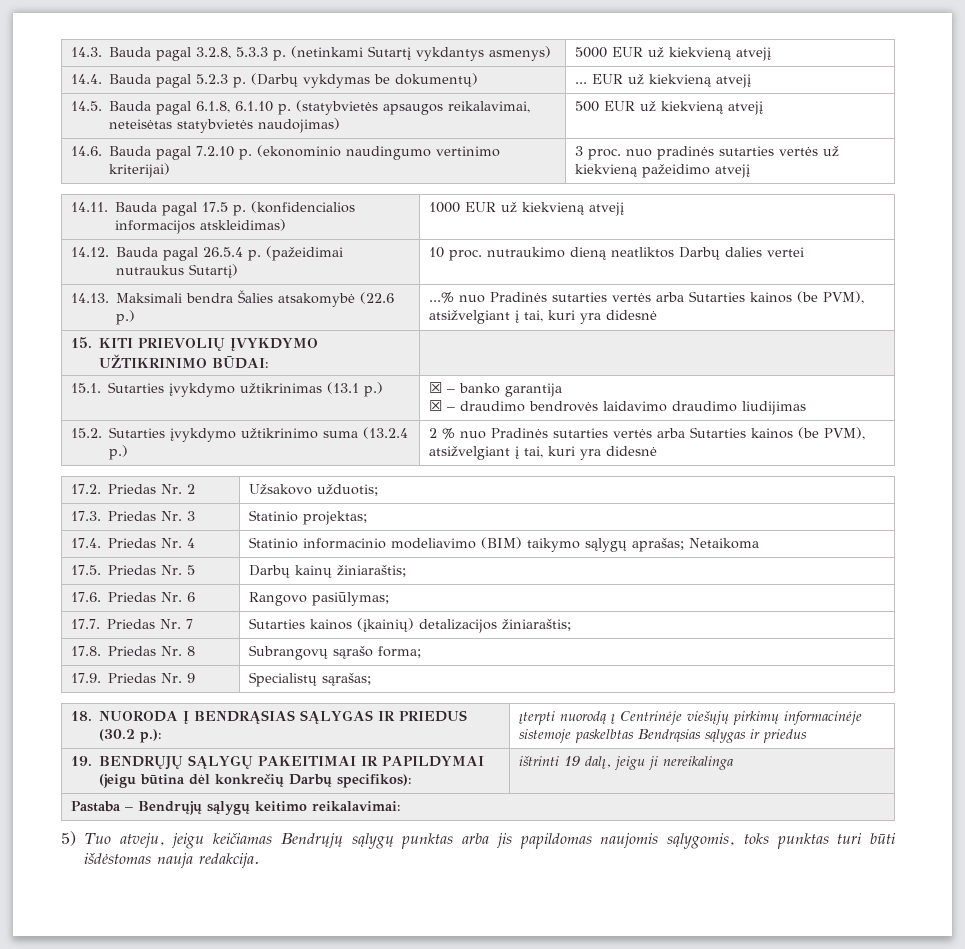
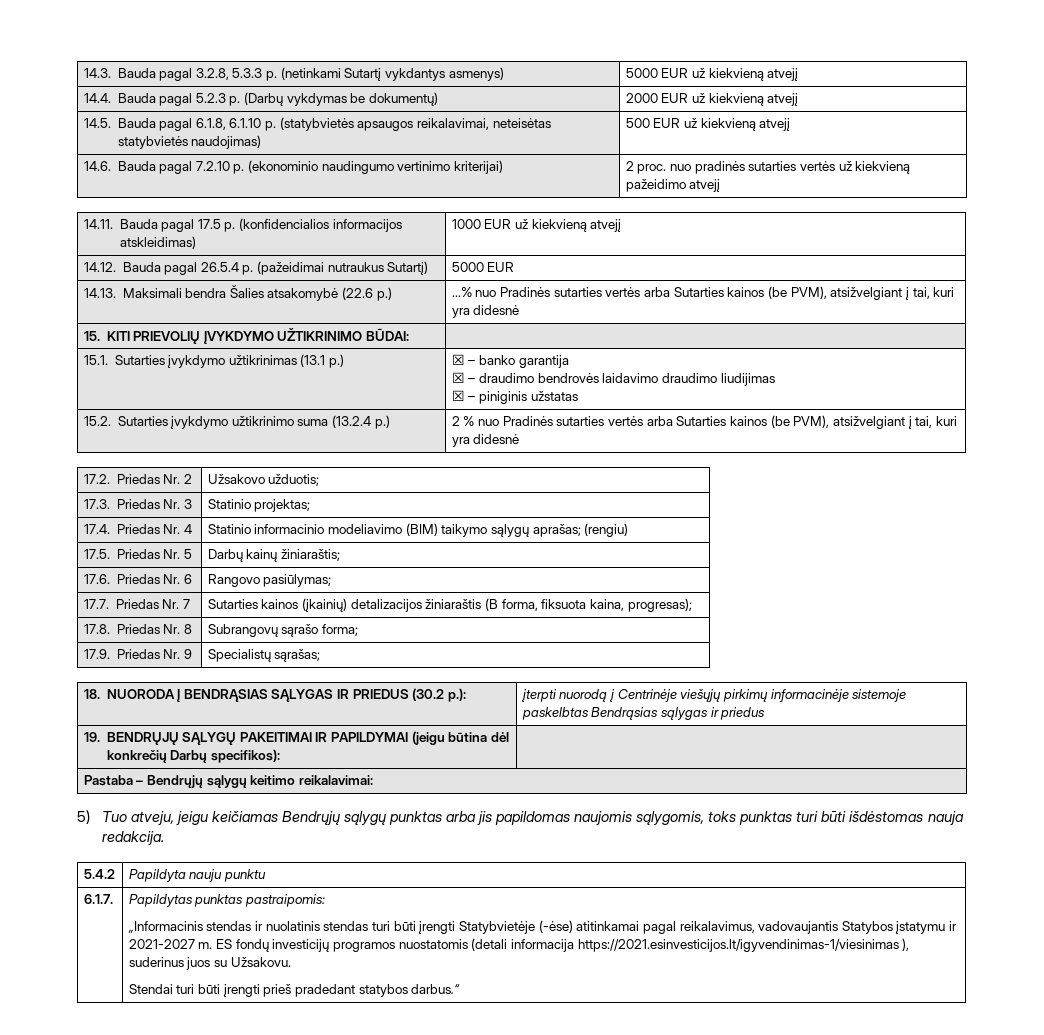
[574,82,587,84] ... -> [625,93,658,103] 2000
[574,146,583,156] 3 -> [625,161,634,171] 2
[428,247,804,261] 10 proc. nutraukimo dieną neatliktos Darbų dalies vertei -> [451,262,515,272] 5000 EUR
(806, 408) none -> [451,390,578,404] // ☒ – piniginis užstatas
[688,538,759,549] Netaikoma -> [584,523,629,537] (rengiu)
[501,618,571,631] žiniaraštis; -> [425,598,692,612] žiniaraštis (B forma, fiksuota kaina, progresas);
[518,756,733,770] ištrinti 19 dalį, jeigu ji nereikalinga -> (280, 756) none
(259, 860) none -> [83,869,115,879] [128,869,267,882] [83,894,113,904] [128,894,326,907] [127,920,958,934] [128,938,910,952] [128,957,291,970] [128,984,461,997] // 5.4.2 | Papildyta nauju punktu // 6.1.7. | Papildytas punktas pastraipomis: // „Informacinis stendas ir nuolatinis stendas turi būti įrengti Statybvietėje (-ėse) atitinkamai pagal reikalavimus, vadovaujantis Statybos įstatymu ir 2021-2027 m. ES fondų investicijų programos nuostatomis (detali informacija https://2021.esinvesticijos.lt/igyvendinimas-1/viesinimas ), suderinus juos su Užsakovu. // Stendai turi būti įrengti prieš pradedant statybos darbus.“

